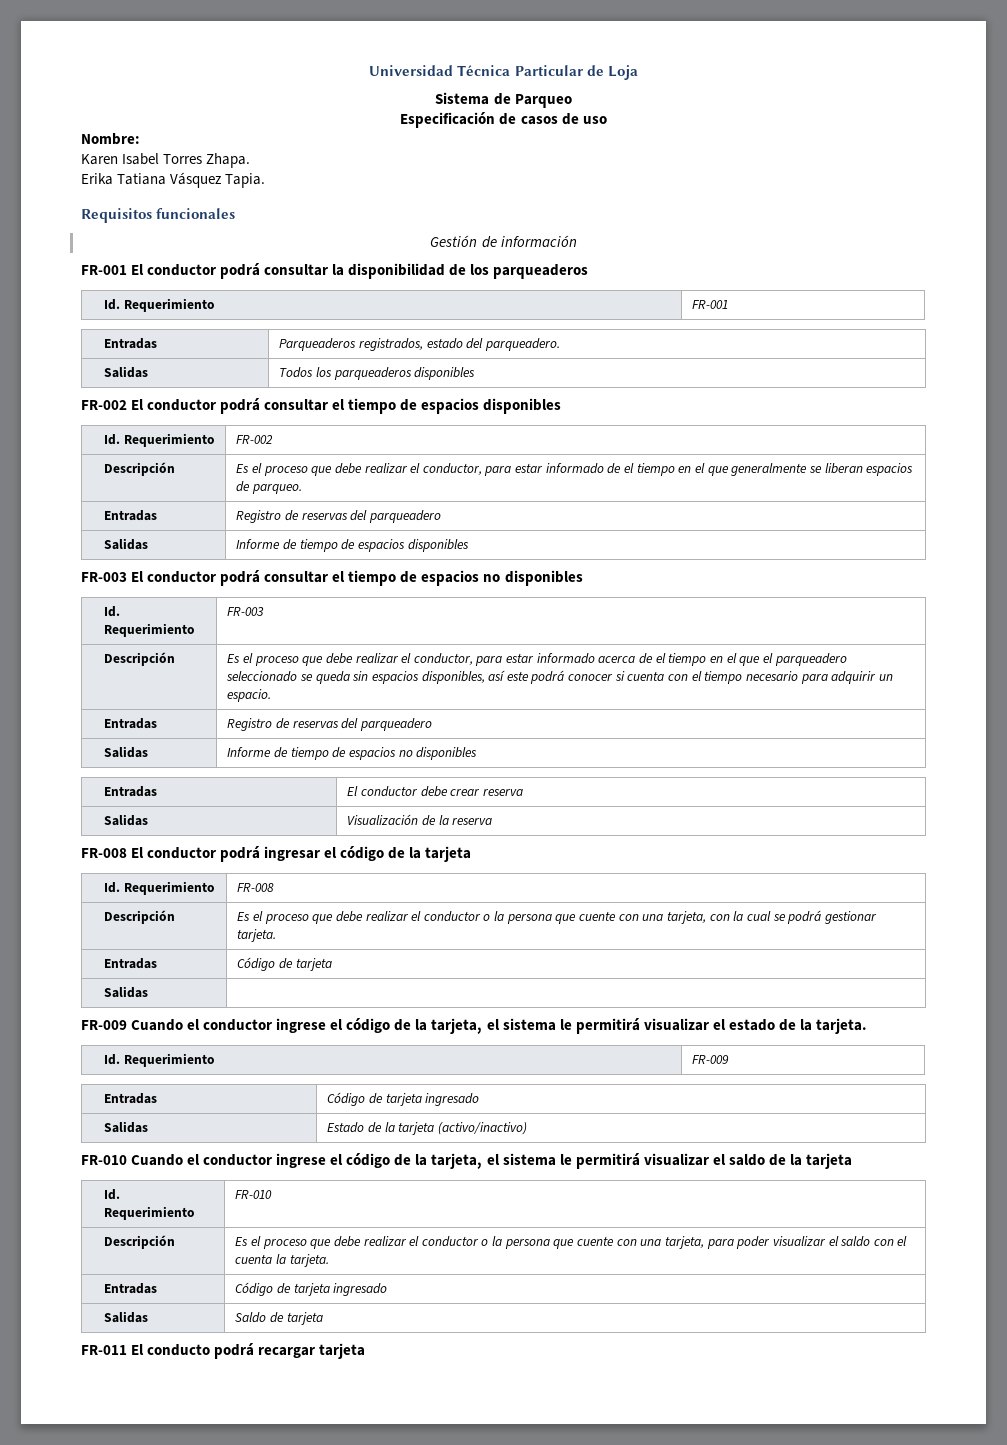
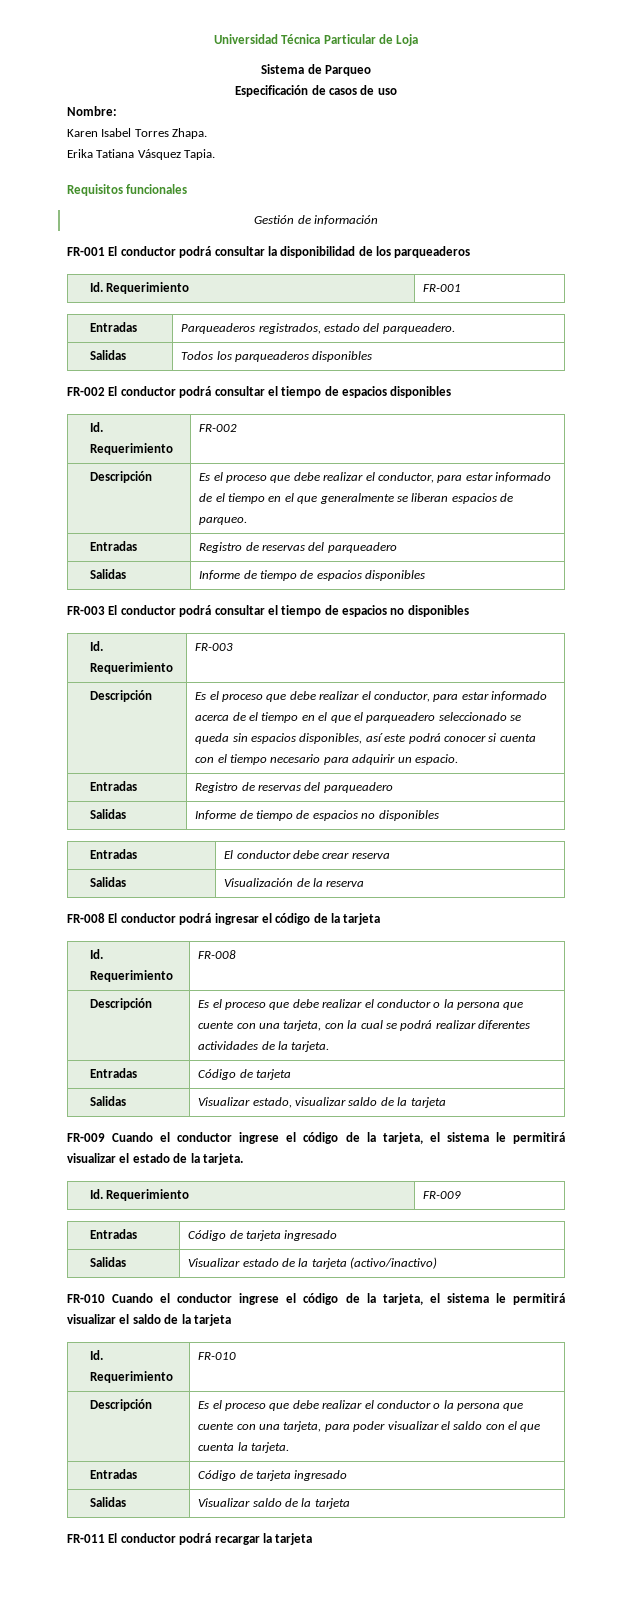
[824,911,877,924] gestionar -> [435,1020,531,1030] [198,1041,289,1050] realizar diferentes actividades de la
(148, 992) none -> [198,1097,446,1108] Visualizar estado, visualizar saldo de la tarjeta
[327,1122,365,1133] Estado -> [188,1258,279,1267] Visualizar estado
(908, 1241) none -> [520,1424,541,1432] que
[235,1312,284,1323] Saldo de -> [198,1498,312,1507] Visualizar saldo de la
[147,1344,211,1356] conducto -> [120,1533,176,1543] conductor
(316, 1352) none -> [262,1533,272,1543] la

